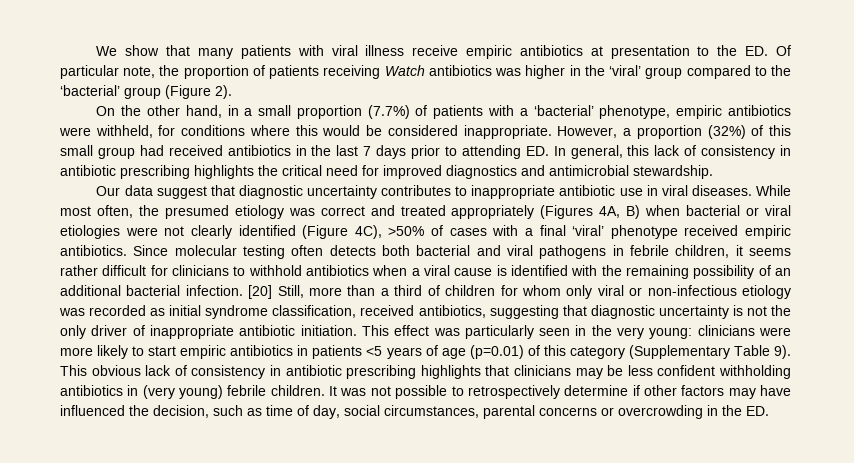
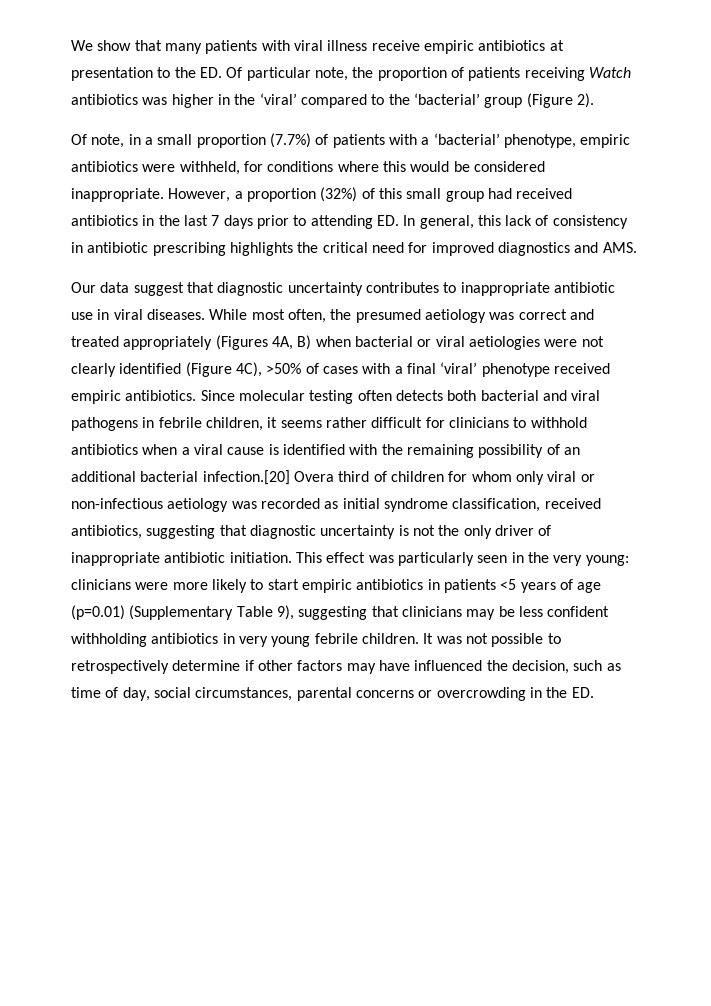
[645,67,683,79] group -> (297, 99) none
[96,105,222,118] On the other hand, -> [71,134,125,148] Of note,
[549,165,713,179] antimicrobial stewardship. -> [602,242,637,253] AMS.
[234,205,284,219] etiology -> [424,309,486,323] aetiology
[60,225,120,239] etiologies -> [468,336,540,350] aetiologies
[185,285,389,299] infection. [20] Still, more than a -> [202,470,334,485] infection.[20] Overa
[742,285,791,299] etiology -> [167,498,229,512] aetiology
[527,345,791,359] [60,365,481,379] of this category (Supplementary Table 9). This obvious lack of consistency in antibiotic prescribing highlights -> [129,605,368,620] (Supplementary Table 9), suggesting
[142,385,224,399] (very young) -> [238,636,311,647] very young

